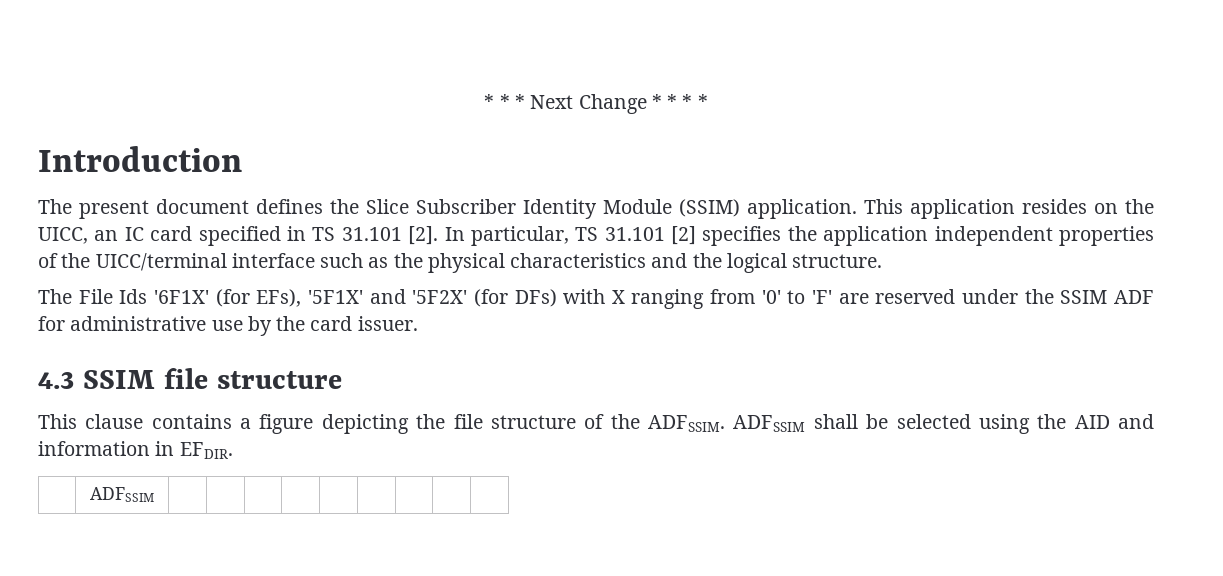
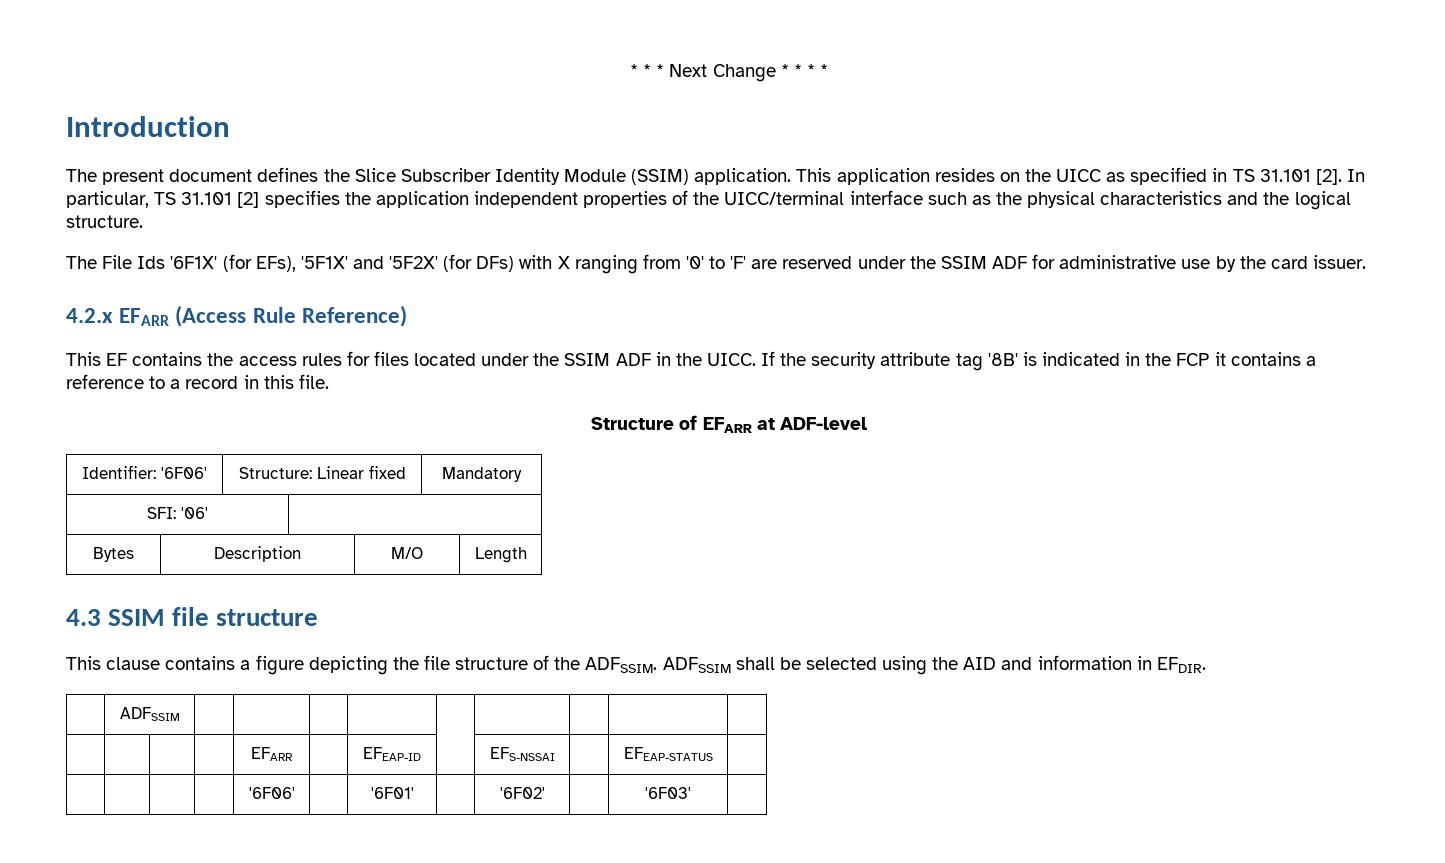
[38,226,193,244] UICC, an IC card -> [1056,169,1126,182] UICC as
(418, 323) none -> [66,305,407,327] [66,351,1316,371] [66,374,329,389] [591,415,867,433] [82,465,207,479] [238,465,406,479] [442,467,522,482] [147,507,208,519] [93,547,134,562] [214,546,301,562] [391,547,423,559] [474,547,527,563] // 4.2.x EFARR (Access Rule Reference) // This EF contains the access rules for files located under the SSIM ADF in the UICC. If the security attribute tag '8B' is indicated in the FCP it contains a reference to a record in this file. // Structure of EFARR at ADF-level // Identifier: '6F06' | Structure: Linear fixed | Mandatory // SFI: '06' | // Bytes | Description | M/O | Length
(154, 494) none -> [251,747,293,761] [363,747,421,761] [489,747,555,761] [623,747,713,761] [248,787,295,799] [370,787,414,799] [499,787,545,799] [645,787,691,799] // | | | | EFARR | | EFEAP-ID | | EFS-NSSAI | | EFEAP-STATUS | // | | | | '6F06' | | '6F01' | | '6F02' | | '6F03' |

